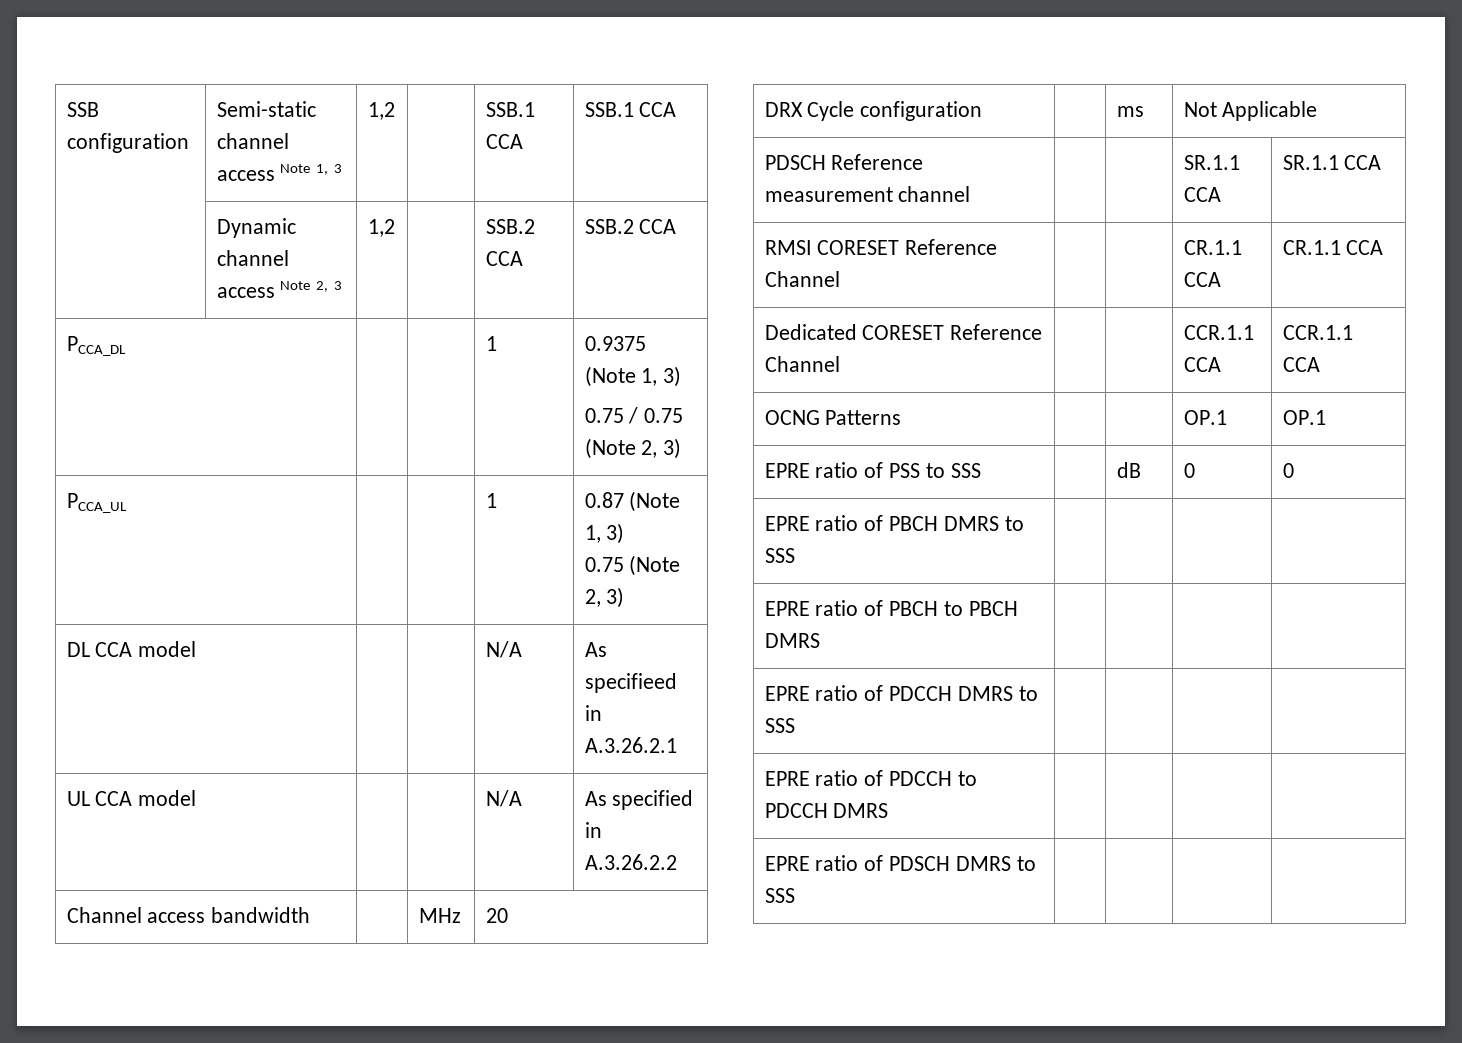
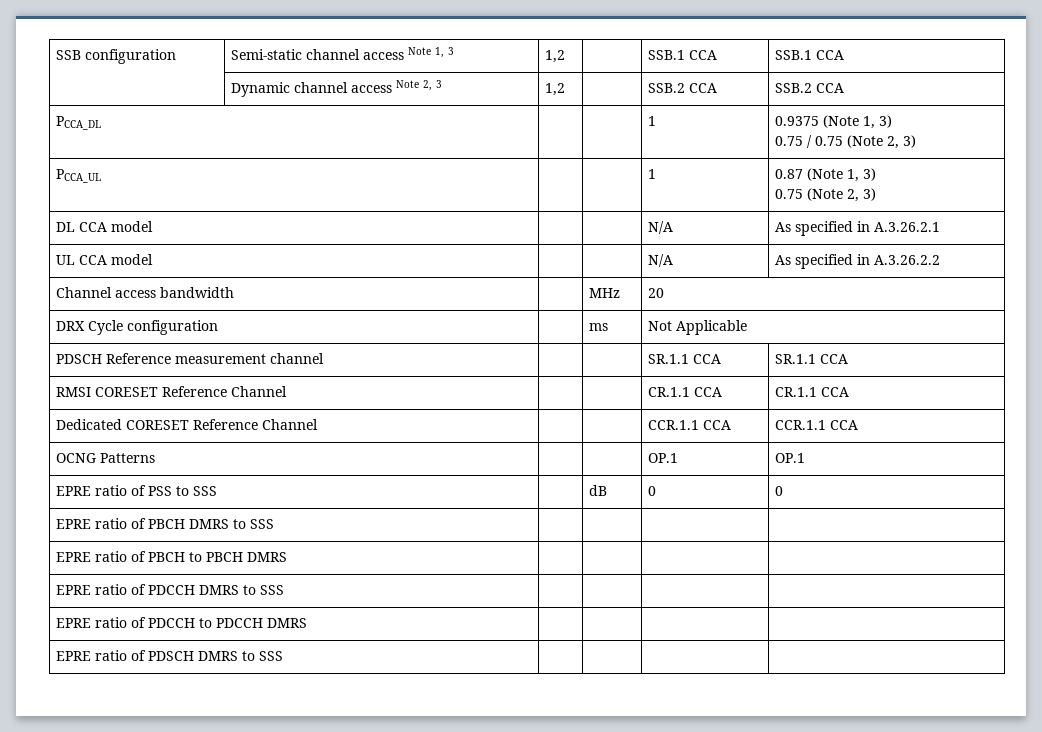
[584,673,677,693] specifieed -> [794,221,853,236] specified

